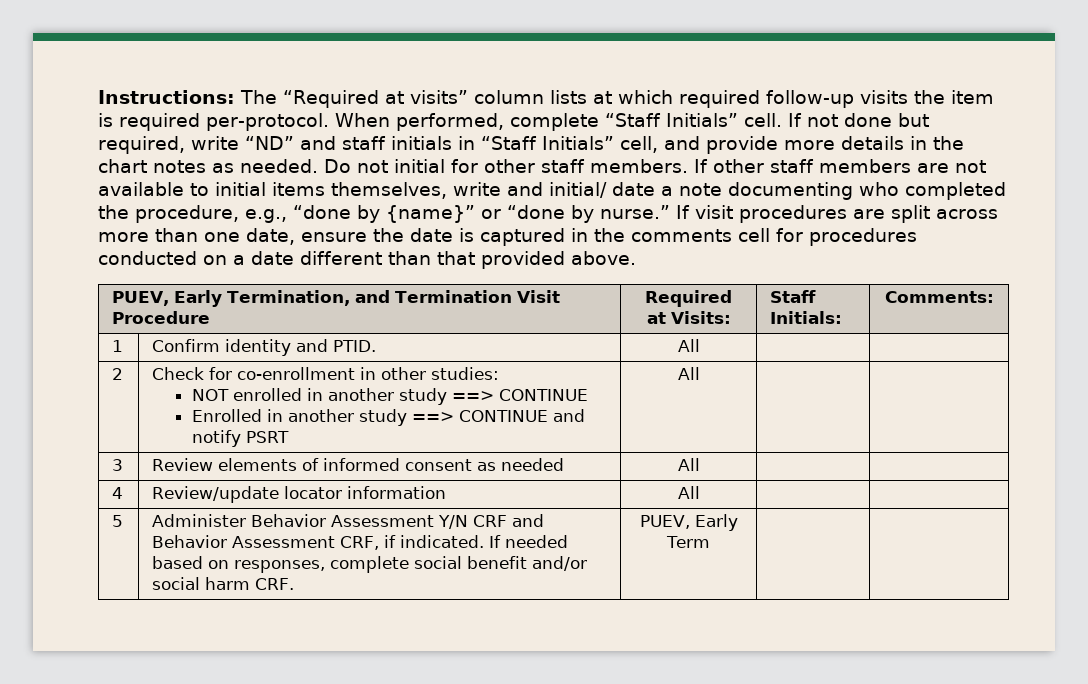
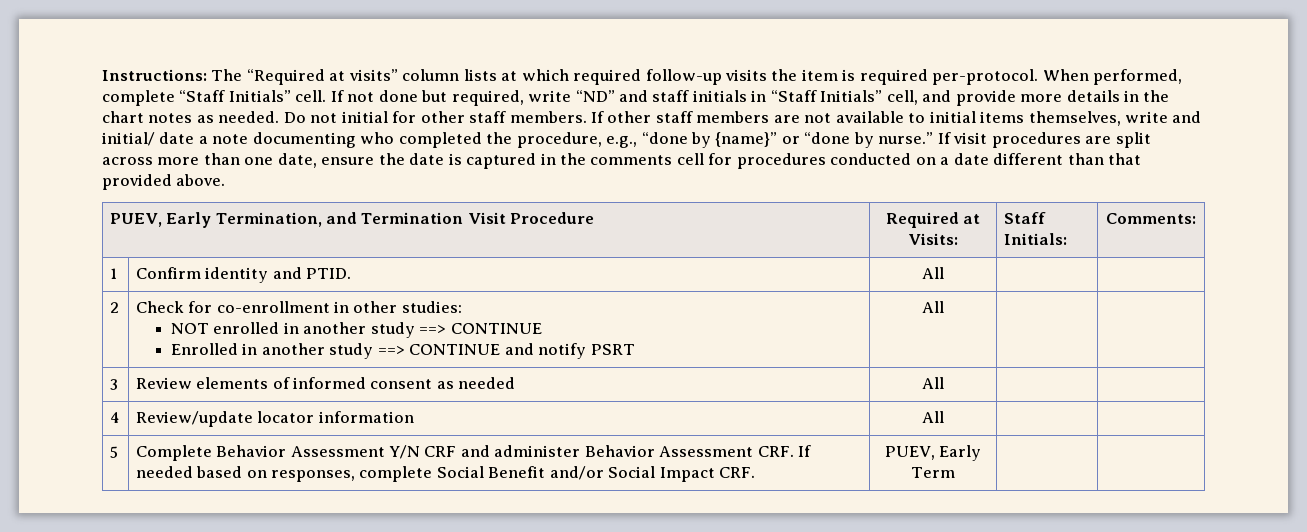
[152,514,247,527] Administer -> [135,445,212,461] Complete
[152,535,485,550] Behavior Assessment CRF, if indicated. -> [494,445,794,457] administer Behavior Assessment CRF.
[414,556,588,571] [152,577,251,590] social benefit and/or social harm -> [436,466,715,482] Social Benefit and/or Social Impact

